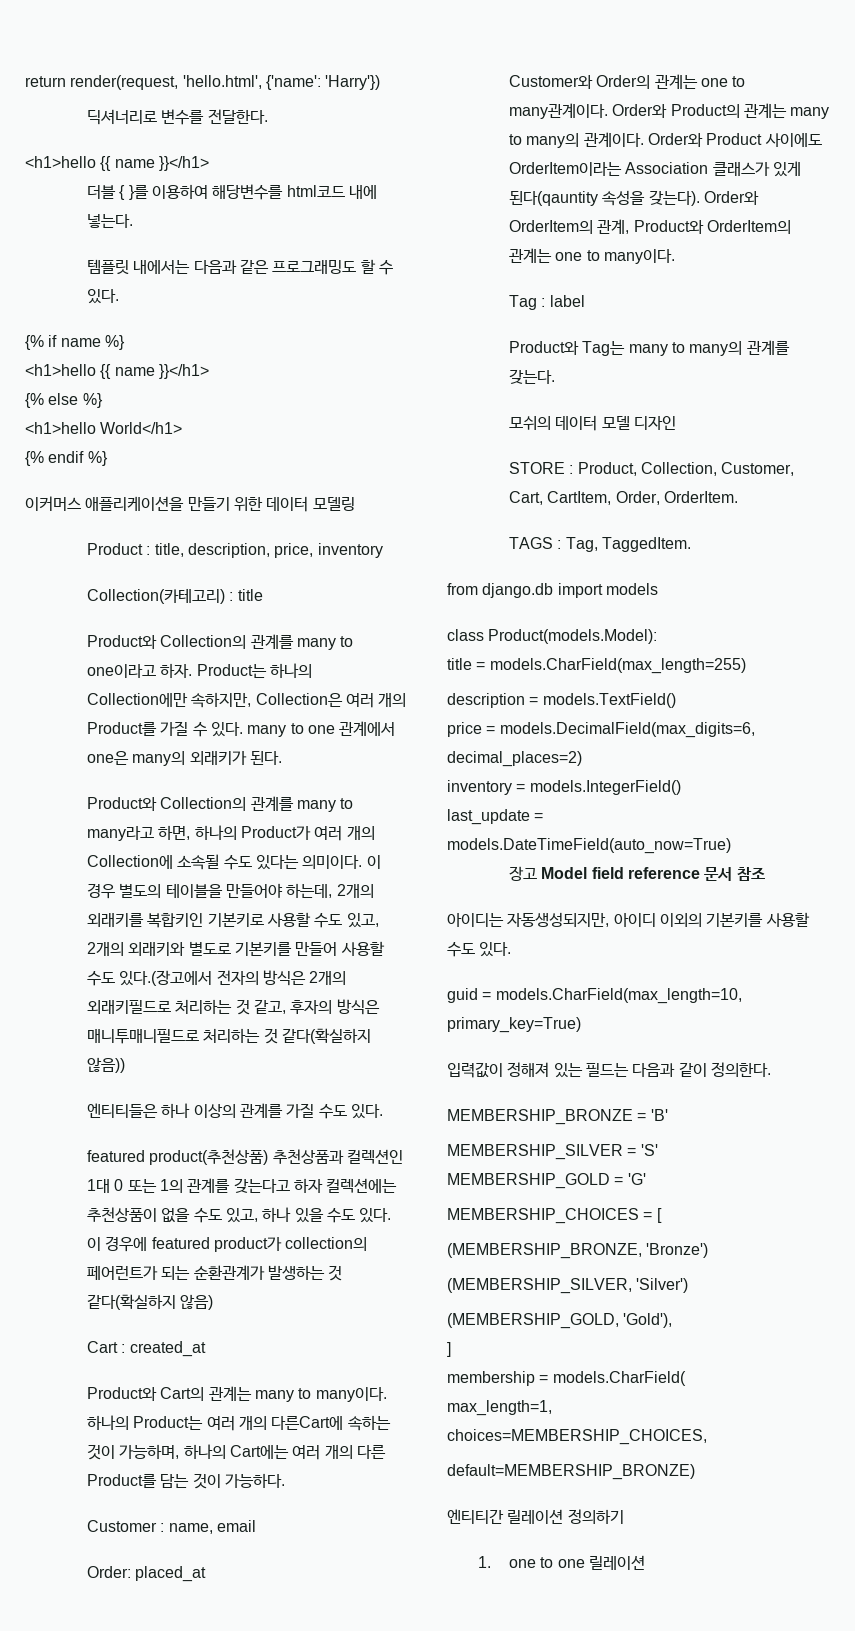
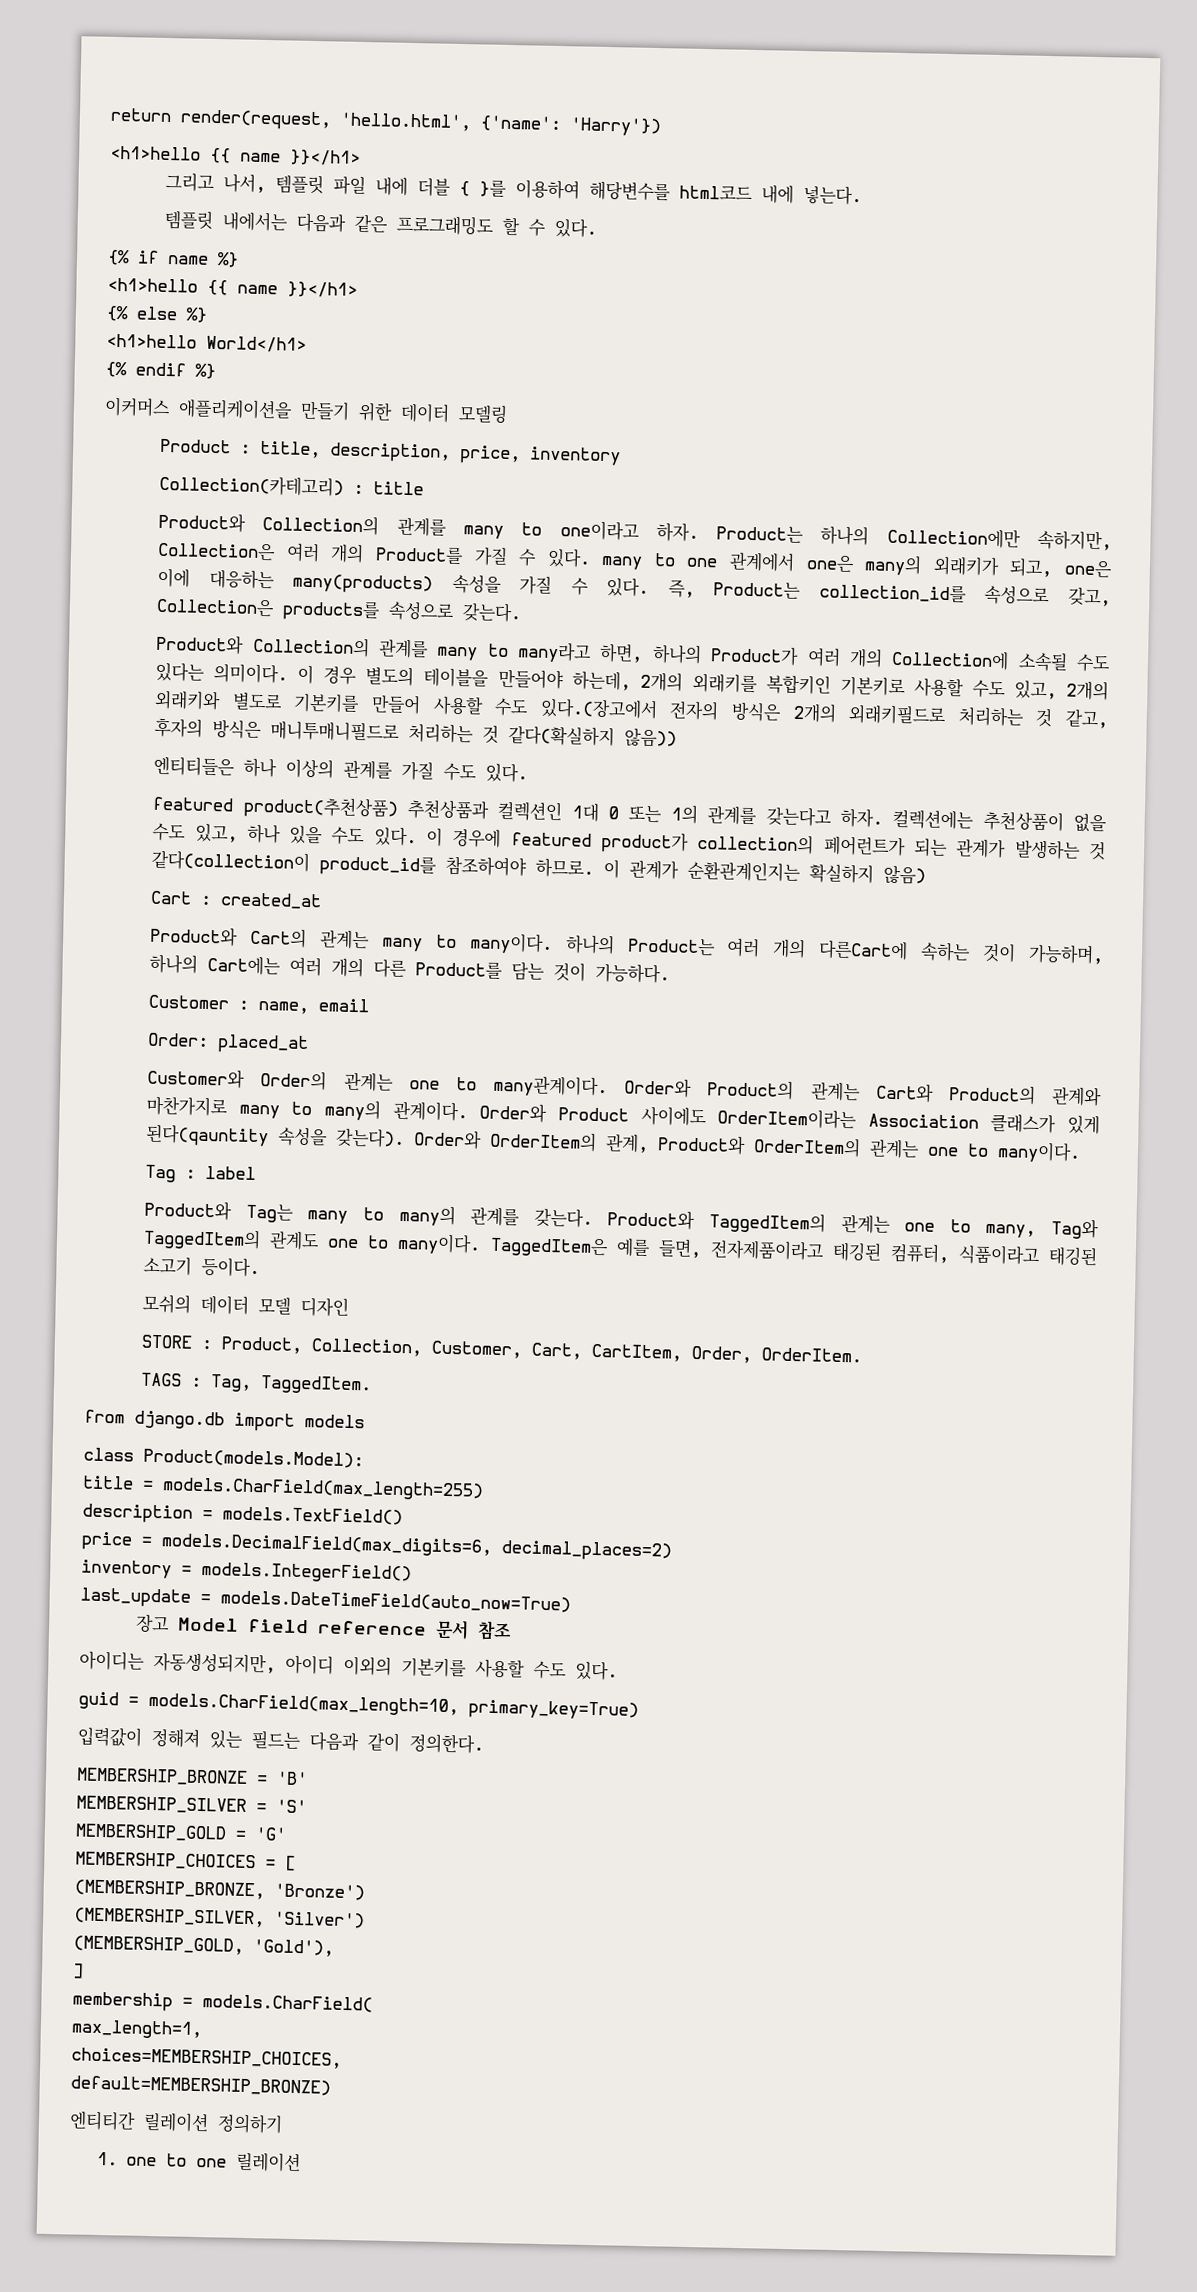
[87,109,268,125] [25,156,209,171] // 딕셔너리로 변수를 전달한다. // <h1>hello {{ name }}</h1> // -> [110,145,361,166] [165,172,409,196] // <h1>hello {{ name }}</h1> // 그리고 나서, 템플릿 파일 내에
[250,751,283,765] 된다. -> [1009,558,1113,578] [157,567,1111,607] [156,597,523,623] 되고, one은 이에 대응하는 many(products) 속성을 가질 수 있다. 즉, Product는 collection_id를 속성으로 갖고, Collection은 products를 속성으로 갖는다.
[293,1178,323,1193] 하자 -> [839,808,883,828] 하자.
[193,1265,265,1280] 순환관계가 -> [955,838,1007,859] 관계가
[87,1294,177,1310] 같다(확실하지 -> [151,849,875,884] 같다(collection이 product_id를 참조하여야 하므로. 이 관계가 순환관계인지는 확실하지
(788, 110) none -> [874,1082,1103,1107] [146,1095,229,1117] Cart와 Product의 관계와 마찬가지로
(556, 376) none -> [607,1209,1099,1240] [143,1227,1098,1267] [143,1256,261,1278] Product와 TaggedItem의 관계는 one to many, Tag와 TaggedItem의 관계도 one to many이다. TaggedItem은 예를 들면, 전자제품이라고 태깅된 컴퓨터, 식품이라고 태깅된 소고기 등이다.

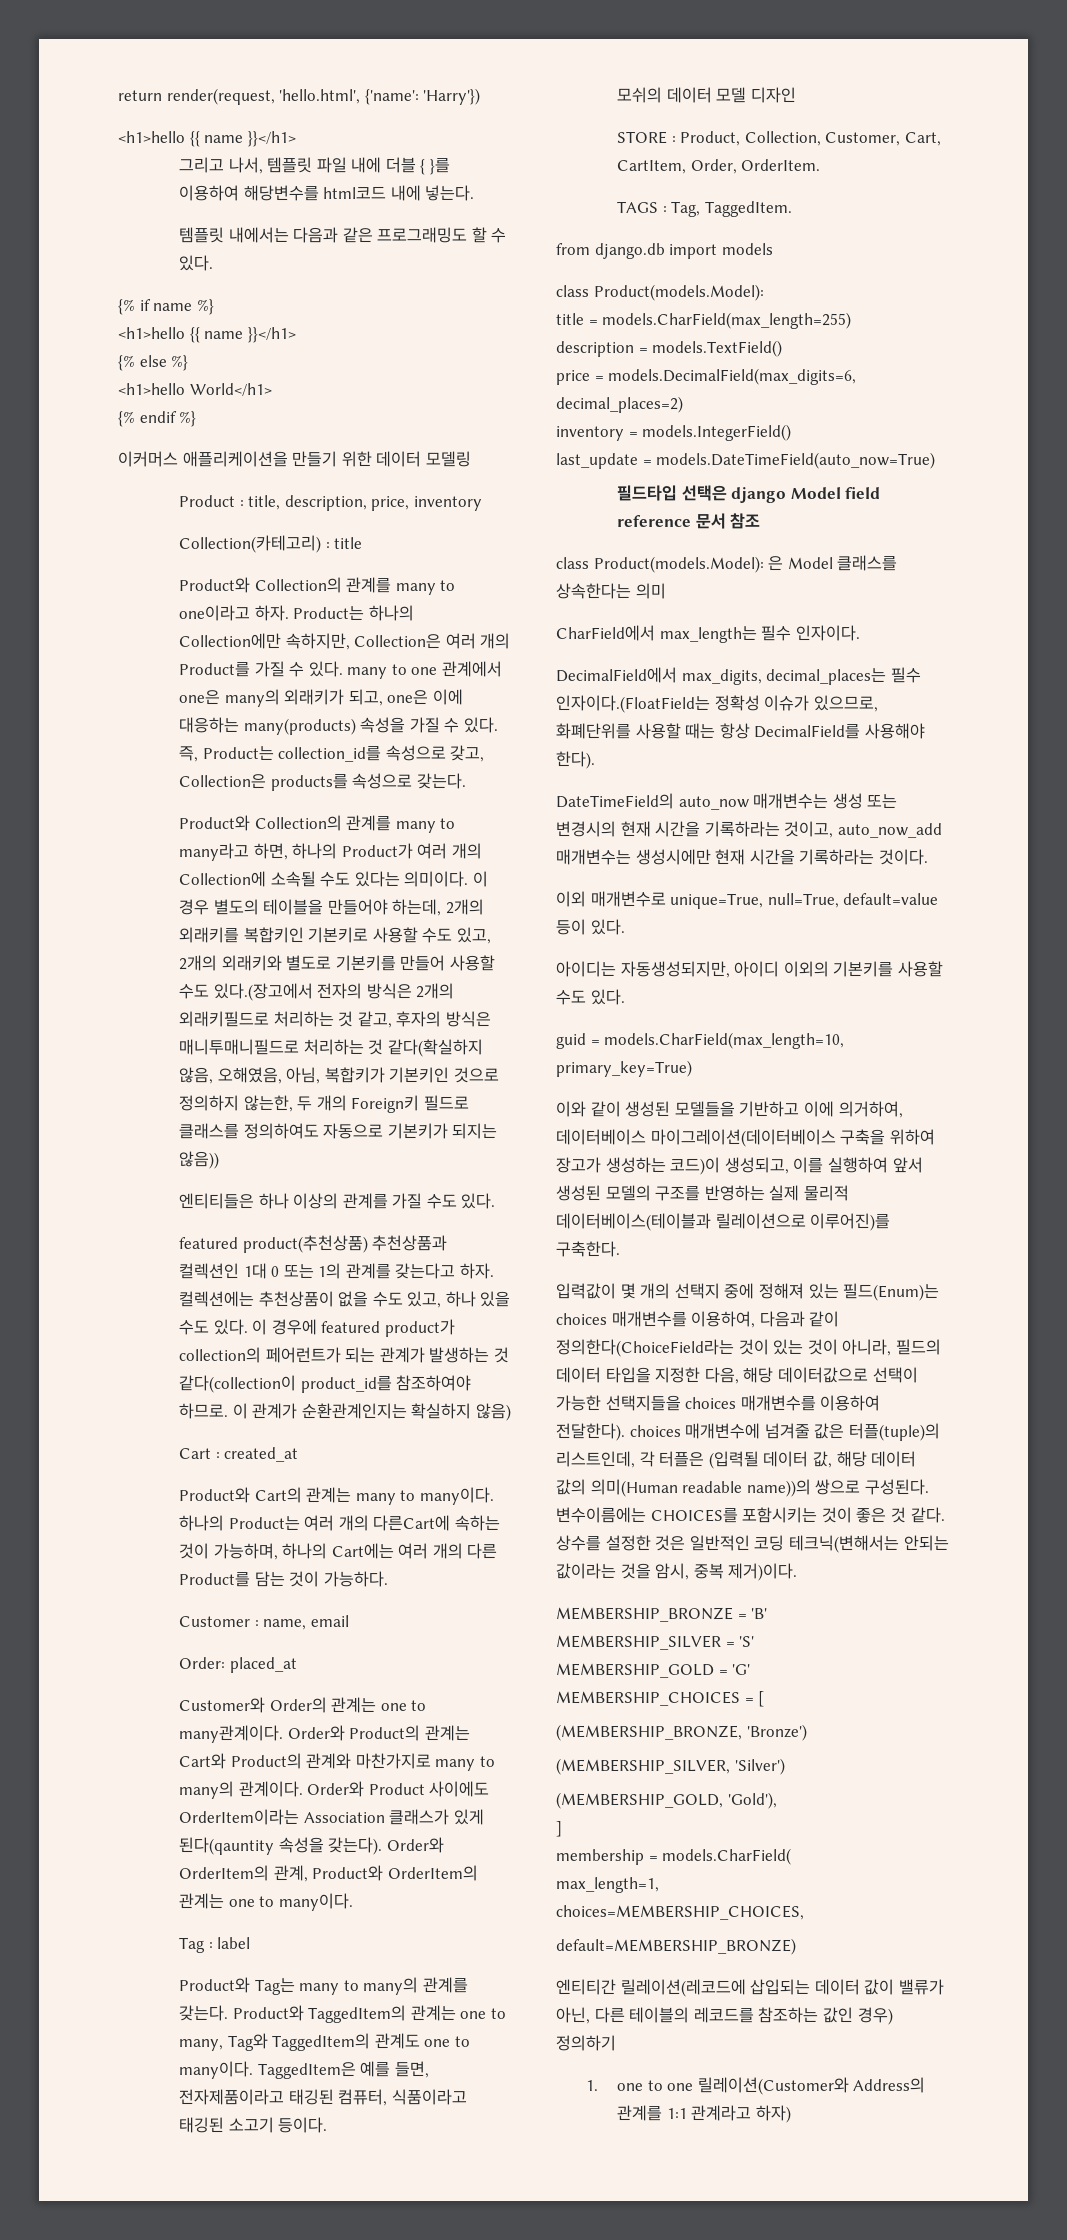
(616, 736) none -> [178,1067,499,1084] [178,1095,469,1113] [178,1123,498,1139] 않음, 오해였음, 아님, 복합키가 기본키인 것으로 정의하지 않는한, 두 개의 Foreign키 필드로 클래스를 정의하여도 자동으로 기본키가 되지는
[135,1614,171,1633] 장고 -> [616,485,787,503] 필드타입 선택은 django
(513, 1630) none -> [556,555,898,573] [556,583,666,599] [556,625,860,643] [556,667,921,685] [556,695,878,713] [556,723,925,739] [556,751,595,769] [556,793,898,810] [556,821,942,838] [556,849,928,865] [556,891,939,909] [556,919,625,935] // class Product(models.Model): 은 Model 클래스를 상속한다는 의미 // CharField에서 max_length는 필수 인자이다. // DecimalField에서 max_digits, decimal_places는 필수 인자이다.(FloatField는 정확성 이슈가 있으므로, 화폐단위를 사용할 때는 항상 DecimalField를 사용해야 한다). // DateTimeField의 auto_now 매개변수는 생성 또는 변경시의 현재 시간을 기록하라는 것이고, auto_now_add 매개변수는 생성시에만 현재 시간을 기록하라는 것이다. // 이외 매개변수로 unique=True, null=True, default=value 등이 있다.
[77,1726,484,1754] 입력값이 정해져 있는 필드는 다음과 같이 정의한다. -> [556,1101,903,1118] [556,1129,935,1147] [556,1157,923,1175] [556,1185,849,1201] [556,1213,891,1231] [556,1241,620,1257] [556,1283,940,1301] [556,1311,840,1328] [556,1339,941,1357] [556,1367,918,1384] [556,1395,881,1411] [556,1423,940,1441] [556,1451,917,1469] [556,1479,929,1497] [556,1507,945,1523] [556,1535,949,1553] [556,1563,798,1581] 이와 같이 생성된 모델들을 기반하고 이에 의거하여, 데이터베이스 마이그레이션(데이터베이스 구축을 위하여 장고가 생성하는 코드)이 생성되고, 이를 실행하여 앞서 생성된 모델의 구조를 반영하는 실제 물리적 데이터베이스(테이블과 릴레이션으로 이루어진)를 구축한다. // 입력값이 몇 개의 선택지 중에 정해져 있는 필드(Enum)는 choices 매개변수를 이용하여, 다음과 같이 정의한다(ChoiceField라는 것이 있는 것이 아니라, 필드의 데이터 타입을 지정한 다음, 해당 데이터값으로 선택이 가능한 선택지들을 choices 매개변수를 이용하여 전달한다). choices 매개변수에 넘겨줄 값은 터플(tuple)의 리스트인데, 각 터플은 (입력될 데이터 값, 해당 데이터 값의 의미(Human readable name))의 쌍으로 구성된다. 변수이름에는 CHOICES를 포함시키는 것이 좋은 것 같다. 상수를 설정한 것은 일반적인 코딩 테크닉(변해서는 안되는 값이라는 것을 암시, 중복 제거)이다.
[143,2111,209,2133] 릴레이션 -> [620,1979,944,1997] [556,2007,893,2025] 릴레이션(레코드에 삽입되는 데이터 값이 밸류가 아닌, 다른 테이블의 레코드를 참조하는 값인 경우)
[234,2151,301,2173] 릴레이션 -> [697,2077,926,2095] [616,2105,791,2123] 릴레이션(Customer와 Address의 관계를 1:1 관계라고 하자)

